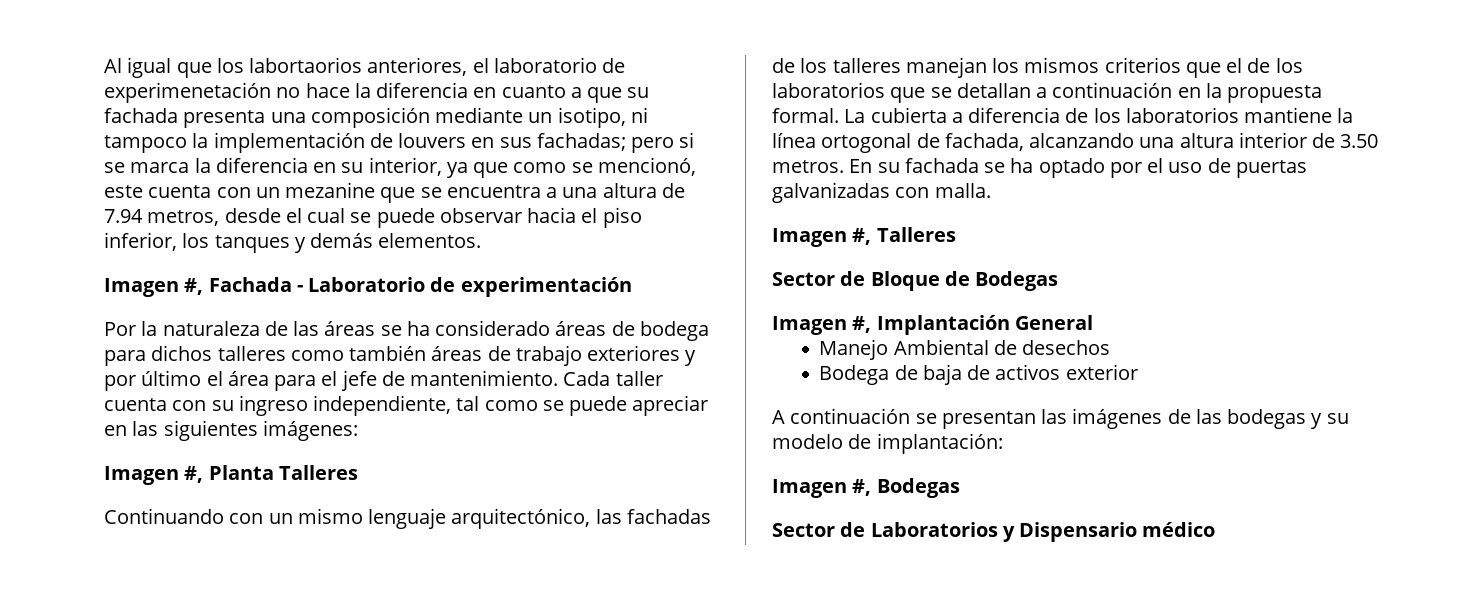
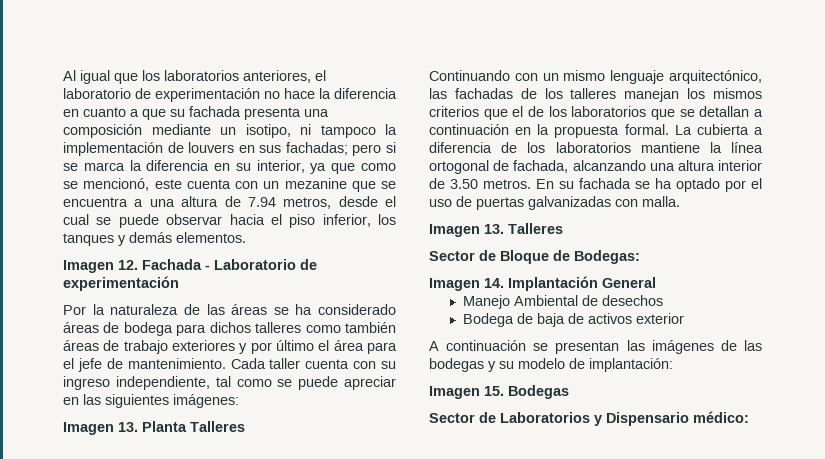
[249,57,363,73] labortaorios -> [164,70,239,81] laboratorios
[104,82,271,103] experimenetación -> [155,88,260,102] experimentación
[184,278,204,295] #, -> [118,260,138,270] 12.
[184,466,204,483] #, -> [118,422,138,432] 13.
[852,228,872,245] #, -> [484,224,504,234] 13.
[975,271,1059,291] [772,316,872,335] Bodegas // Imagen #, -> [574,250,640,264] [429,278,504,291] Bodegas: // Imagen 14.
[852,479,872,496] #, -> [484,386,504,396] 15.
[1142,522,1216,537] médico -> [693,411,749,423] médico:

